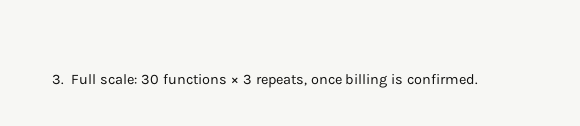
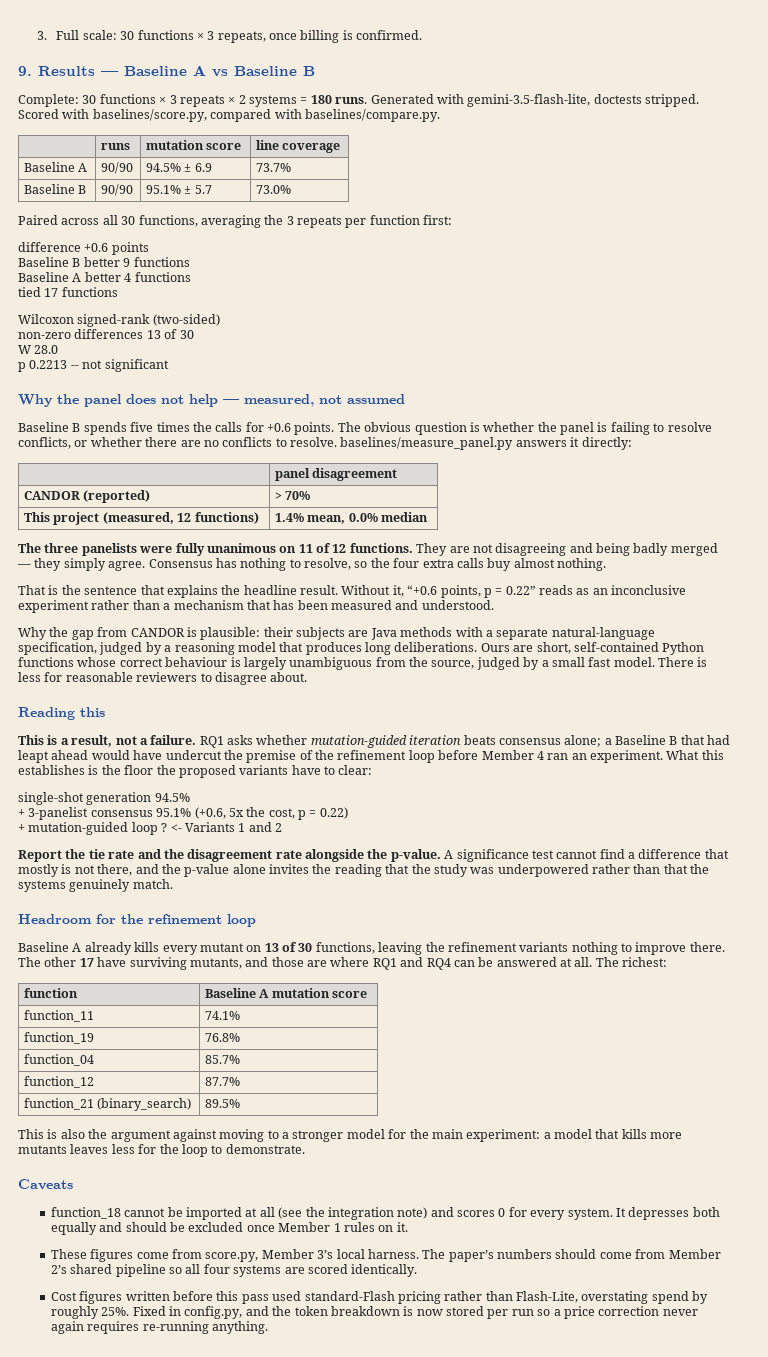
(479, 79) none -> [18,65,315,77] [18,94,699,107] [18,109,440,122] [101,143,131,150] [146,140,242,150] [256,140,341,153] [24,162,88,172] [101,162,134,174] [146,163,212,172] [256,163,292,172] [24,184,87,194] [101,184,134,196] [146,185,212,194] [256,185,292,194] [18,215,453,228] [18,242,149,255] [18,257,190,267] [18,272,191,282] [18,287,118,297] [18,314,220,327] [18,329,194,339] [18,345,59,354] [18,359,169,372] [18,394,405,407] [18,422,712,435] [18,437,632,450] [275,468,398,481] [24,490,151,503] [275,491,311,500] [24,512,259,525] [275,512,429,524] [18,543,718,556] [17,558,606,571] [18,585,687,598] [18,600,494,613] [18,627,655,640] [18,642,705,655] [18,657,708,670] [18,672,308,685] [18,707,105,720] [18,735,731,748] [18,750,724,763] [18,765,373,778] [18,792,190,805] [18,807,348,820] [18,822,282,835] [18,849,729,862] [18,864,710,877] [18,879,173,892] [18,914,256,927] [18,942,725,955] [18,957,668,970] [24,988,79,998] [205,988,368,998] [24,1010,95,1022] [205,1011,241,1020] [24,1032,95,1044] [205,1033,241,1042] [24,1054,95,1066] [205,1055,241,1064] [24,1076,95,1088] [205,1077,241,1086] [24,1098,192,1111] [205,1099,241,1108] [18,1129,683,1142] [18,1144,305,1157] [18,1179,73,1190] [50,1207,720,1220] [50,1222,408,1235] [50,1249,721,1262] [50,1264,418,1277] [50,1291,709,1304] [50,1306,698,1319] [50,1321,269,1334] // 9. Results — Baseline A vs Baseline B // Complete: 30 functions × 3 repeats × 2 systems = 180 runs. Generated with gemini-3.5-flash-lite, doctests stripped. Scored with baselines/score.py, compared with baselines/compare.py. // | runs | mutation score | line coverage // Baseline A | 90/90 | 94.5% ± 6.9 | 73.7% // Baseline B | 90/90 | 95.1% ± 5.7 | 73.0% // Paired across all 30 functions, averaging the 3 repeats per function first: // difference +0.6 points // Baseline B better 9 functions // Baseline A better 4 functions // tied 17 functions // Wilcoxon signed-rank (two-sided) // non-zero differences 13 of 30 // W 28.0 // p 0.2213 -- not significant // Why the panel does not help — measured, not assumed // Baseline B spends five times the calls for +0.6 points. The obvious question is whether the panel is failing to resolve conflicts, or whether there are no conflicts to resolve. baselines/measure_panel.py answers it directly: // | panel disagreement // CANDOR (reported) | > 70% // This project (measured, 12 functions) | 1.4% mean, 0.0% median // The three panelists were fully unanimous on 11 of 12 functions. They are not disagreeing and being badly merged — they simply agree. Consensus has nothing to resolve, so the four extra calls buy almost nothing. // That is the sentence that explains the headline result. Without it, “+0.6 points, p = 0.22” reads as an inconclusive experiment rather than a mechanism that has been measured and understood. // Why the gap from CANDOR is plausible: their subjects are Java methods with a separate natural-language specification, judged by a reasoning model that produces long deliberations. Ours are short, self-contained Python functions whose correct behaviour is largely unambiguous from the source, judged by a small fast model. There is less for reasonable reviewers to disagree about. // Reading this // This is a result, not a failure. RQ1 asks whether mutation-guided iteration beats consensus alone; a Baseline B that had leapt ahead would have undercut the premise of the refinement loop before Member 4 ran an experiment. What this establishes is the floor the proposed variants have to clear: // single-shot generation 94.5% // + 3-panelist consensus 95.1% (+0.6, 5x the cost, p = 0.22) // + mutation-guided loop ? <- Variants 1 and 2 // Report the tie rate and the disagreement rate alongside the p-value. A significance test cannot find a difference that mostly is not there, and the p-value alone invites the reading that the study was underpowered rather than that the systems genuinely match. // Headroom for the refinement loop // Baseline A already kills every mutant on 13 of 30 functions, leaving the refinement variants nothing to improve there. The other 17 have surviving mutants, and those are where RQ1 and RQ4 can be answered at all. The richest: // function | Baseline A mutation score // function_11 | 74.1% // function_19 | 76.8% // function_04 | 85.7% // function_12 | 87.7% // function_21 (binary_search) | 89.5% // This is also the argument against moving to a stronger model for the main experiment: a model that kills more mutants leaves less for the loop to demonstrate. // Caveats // function_18 cannot be imported at all (see the integration note) and scores 0 for every system. It depresses both equally and should be excluded once Member 1 rules on it. // These figures come from score.py, Member 3’s local harness. The paper’s numbers should come from Member 2’s shared pipeline so all four systems are scored identically. // Cost figures written before this pass used standard-Flash pricing rather than Flash-Lite, overstating spend by roughly 25%. Fixed in config.py, and the token breakdown is now stored per run so a price correction never again requires re-running anything.

